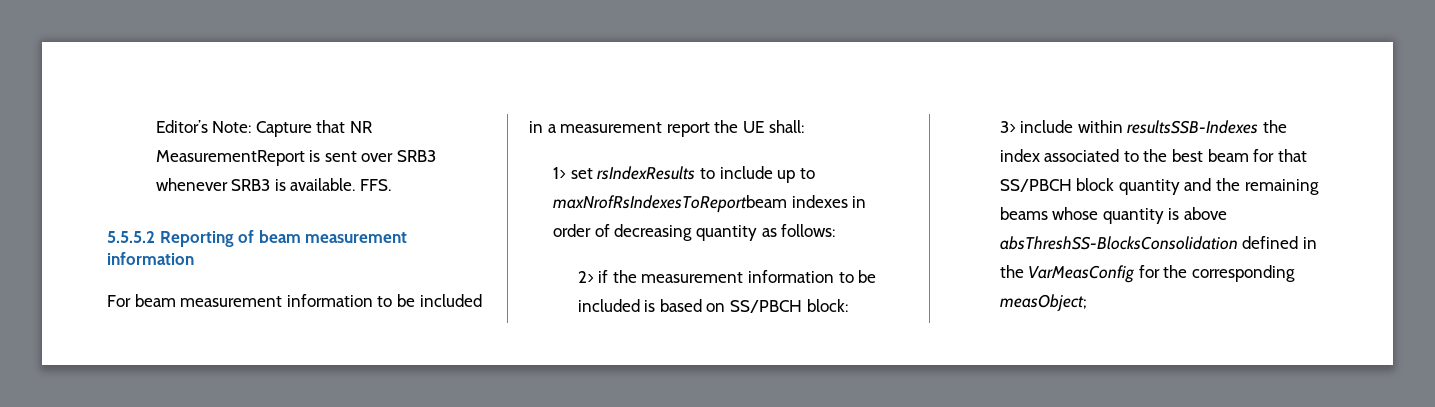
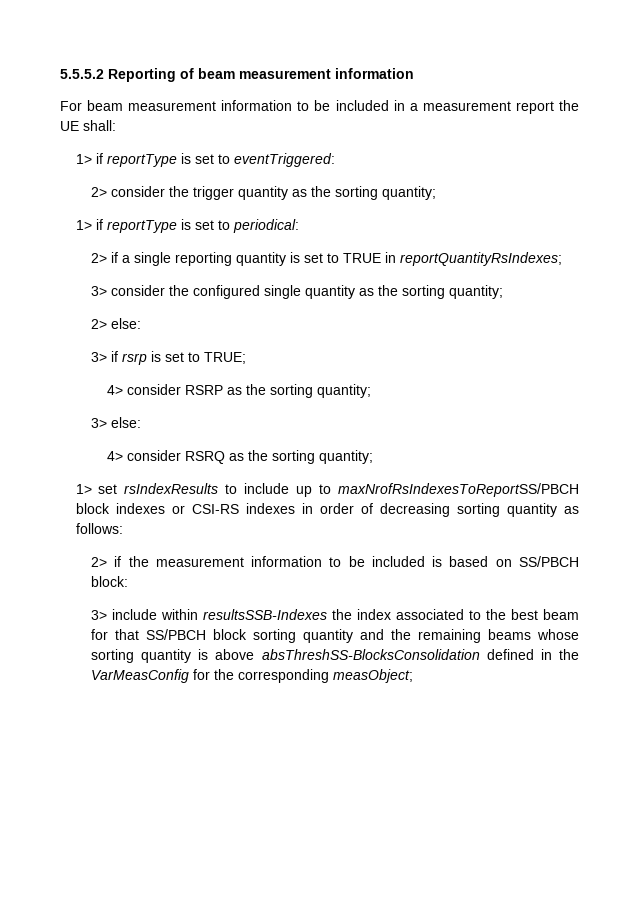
[155,120,372,137] [155,150,436,166] [155,178,391,191] Editor’s Note: Capture that NR MeasurementReport is sent over SRB3 whenever SRB3 is available. FFS. // -> (60, 74) none
(804, 126) none -> [75,153,335,167] [91,186,437,200] [75,219,299,233] [91,252,563,266] [91,285,504,299] [91,318,142,329] [91,351,247,365] [106,384,371,398] [91,417,142,428] [106,450,373,464] // 1> if reportType is set to eventTriggered: // 2> consider the trigger quantity as the sorting quantity; // 1> if reportType is set to periodical: // 2> if a single reporting quantity is set to TRUE in reportQuantityRsIndexes; // 3> consider the configured single quantity as the sorting quantity; // 2> else: // 3> if rsrp is set to TRUE; // 4> consider RSRP as the sorting quantity; // 3> else: // 4> consider RSRQ as the sorting quantity;
[553,195,788,213] maxNrofRsIndexesToReportbeam -> [337,483,579,497] [75,503,239,514] maxNrofRsIndexesToReportSS/PBCH block indexes or CSI-RS
(693, 232) none -> [456,503,500,517] sorting
(1115, 184) none -> [253,629,297,643] sorting
(1099, 213) none -> [91,649,135,663] sorting

